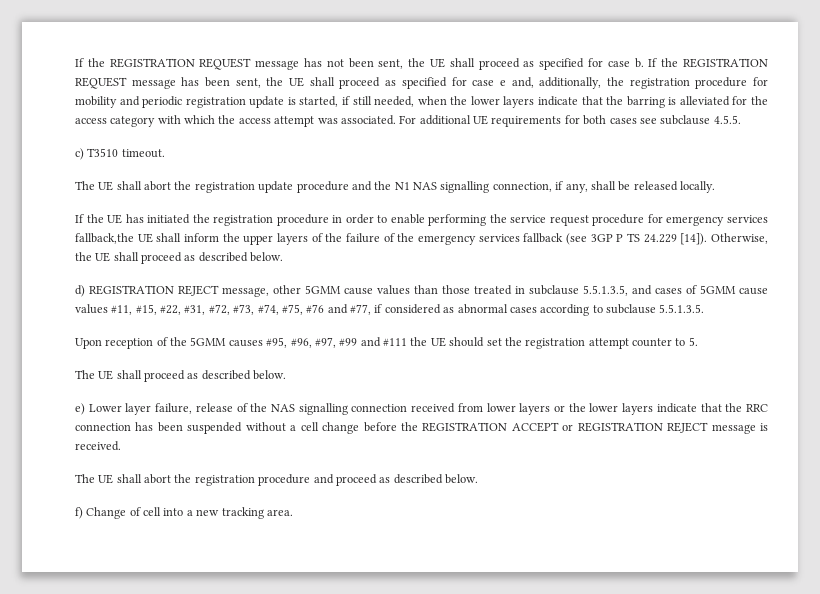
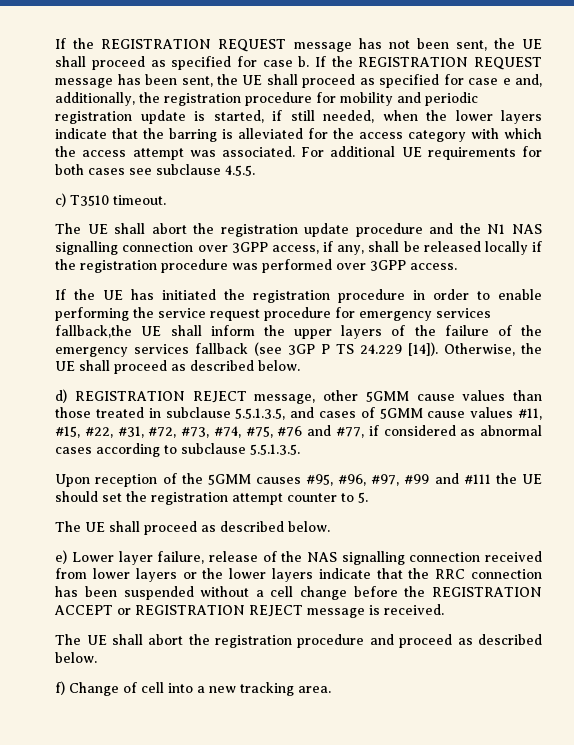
[492,182,552,192] connection, -> [122,242,319,254] connection over 3GPP access,
[680,181,716,193] locally. -> [484,241,542,255] [55,259,458,273] locally if the registration procedure was performed over 3GPP access.

